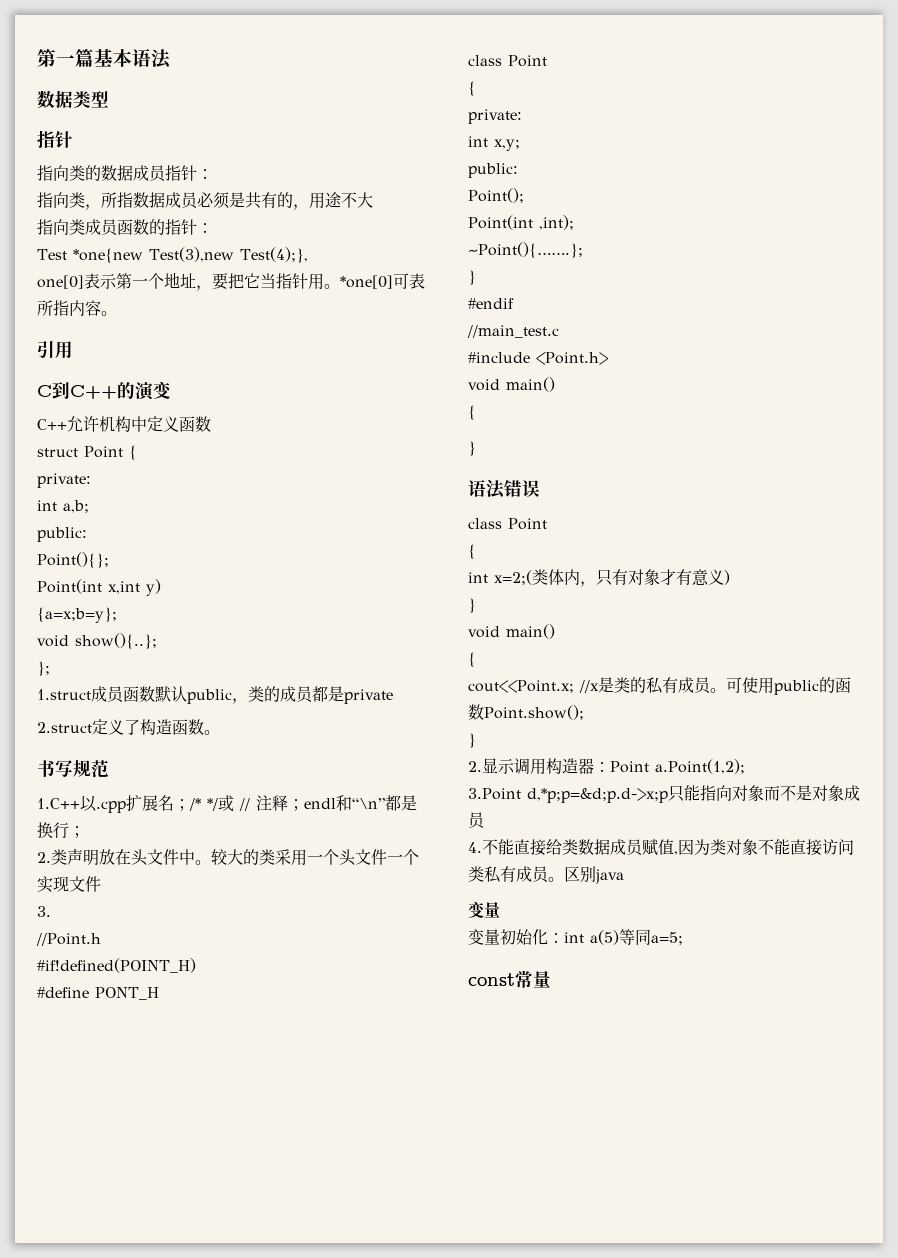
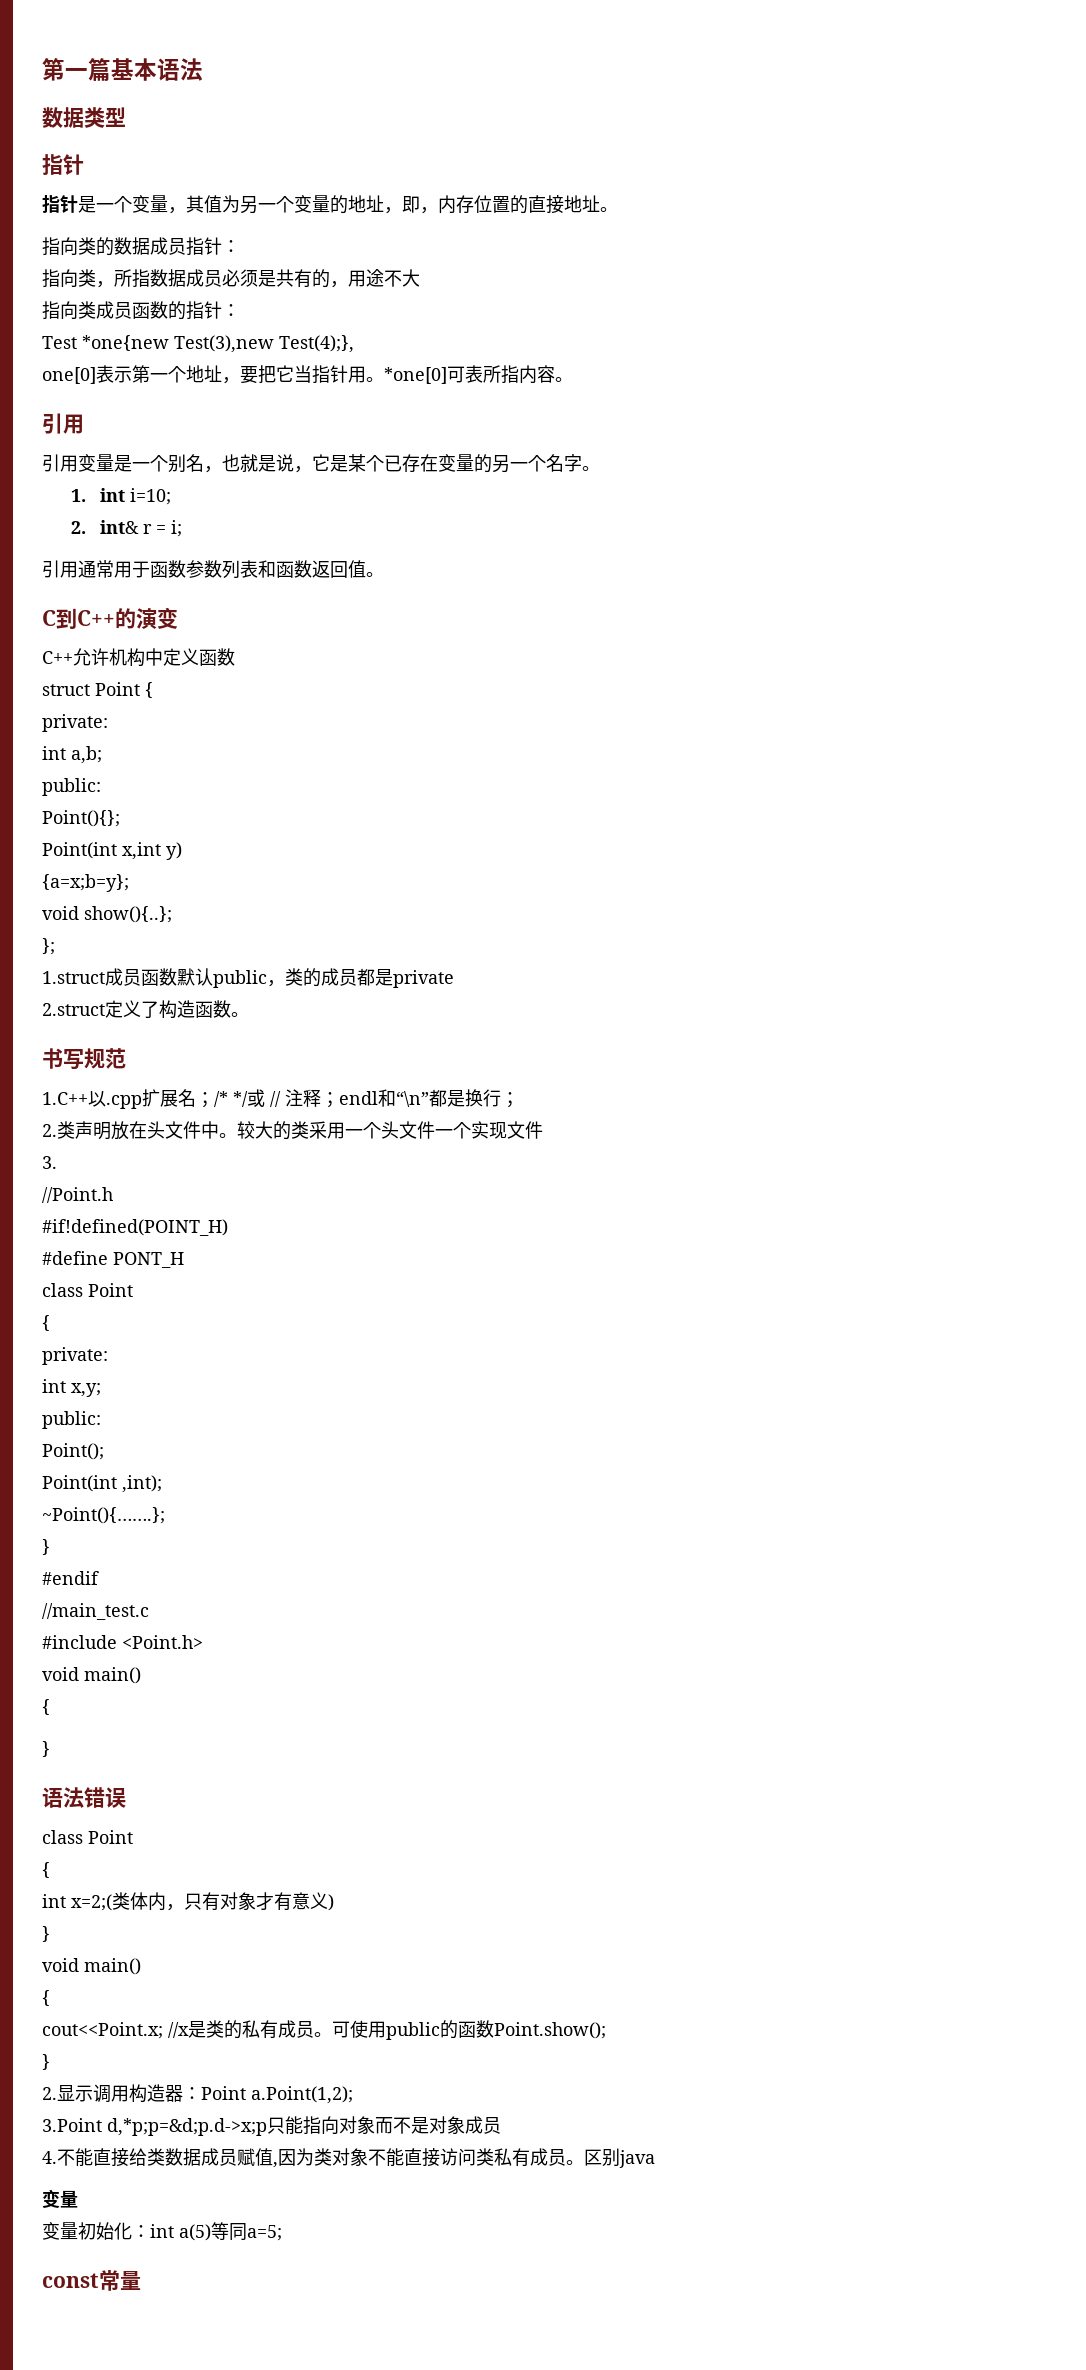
(73, 139) none -> [42,194,618,214] // 指针是一个变量，其值为另一个变量的地址，即，内存位置的直接地址。
(73, 350) none -> [42,454,600,473] [71,488,172,505] [71,520,183,537] [42,560,384,579] // 引用变量是一个别名，也就是说，它是某个已存在变量的另一个名字。 // 1. int i=10; // 2. int& r = i; // 引用通常用于函数参数列表和函数返回值。

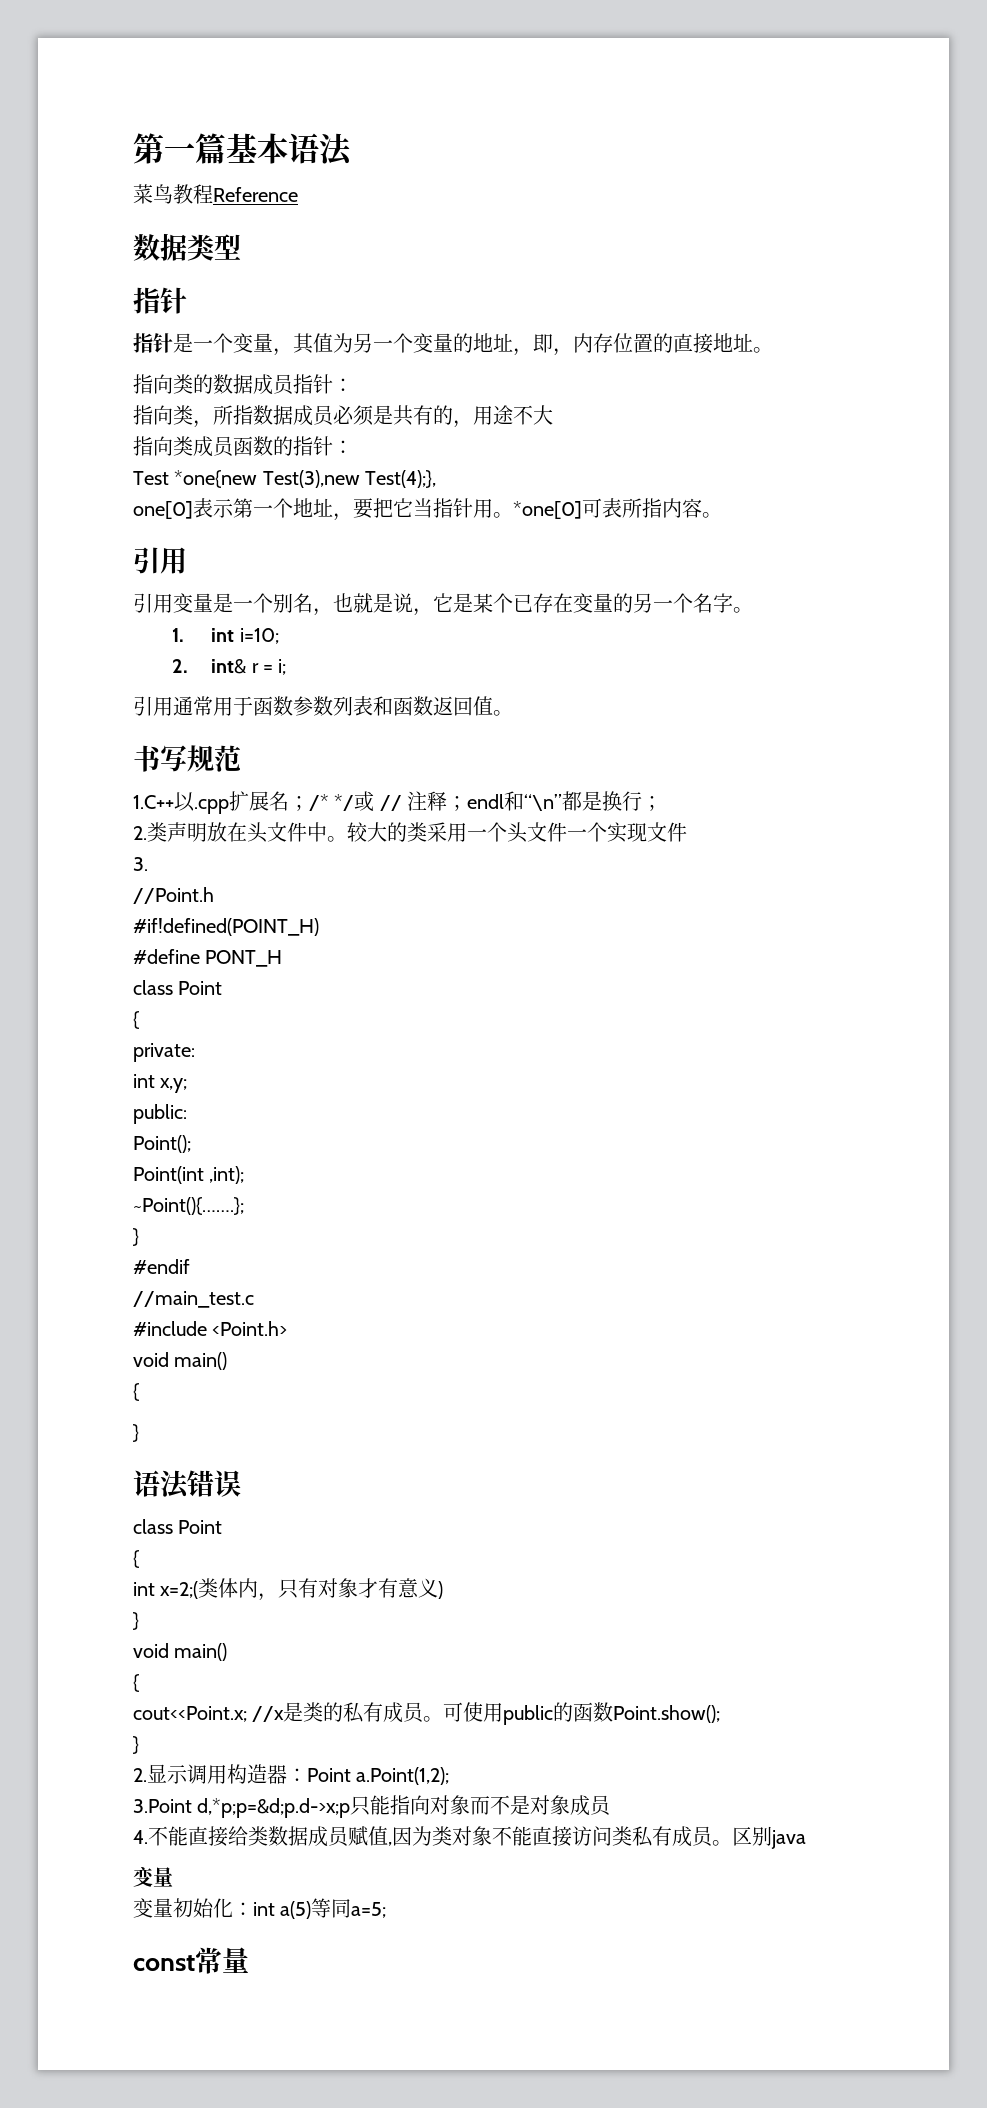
(203, 69) none -> [133,184,298,204] // 菜鸟教程Reference
[42,607,178,629] [42,648,235,667] [42,682,153,698] [42,714,108,732] [42,746,102,764] [42,778,101,796] [42,810,120,827] [42,842,182,860] [42,874,129,892] [42,906,172,923] [42,938,55,955] [42,968,454,988] [42,1000,249,1019] // C到C++的演变 // C++允许机构中定义函数 // struct Point { // private: // int a,b; // public: // Point(){}; // Point(int x,int y) // {a=x;b=y}; // void show(){..}; // }; // 1.struct成员函数默认public，类的成员都是private // 2.struct定义了构造函数。 -> (513, 713) none

